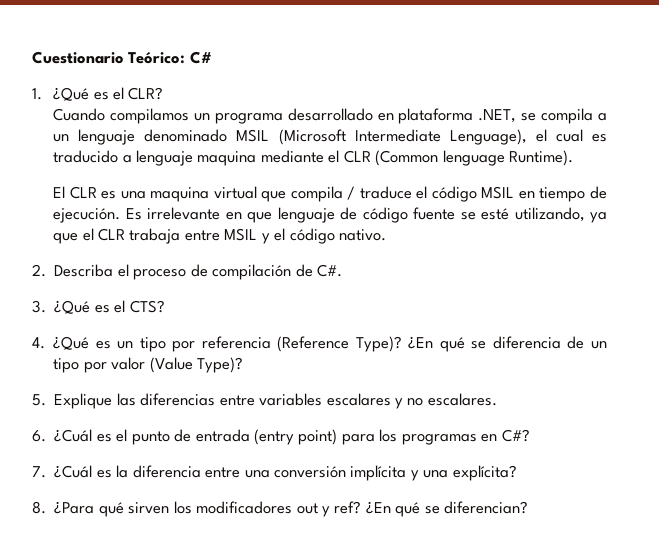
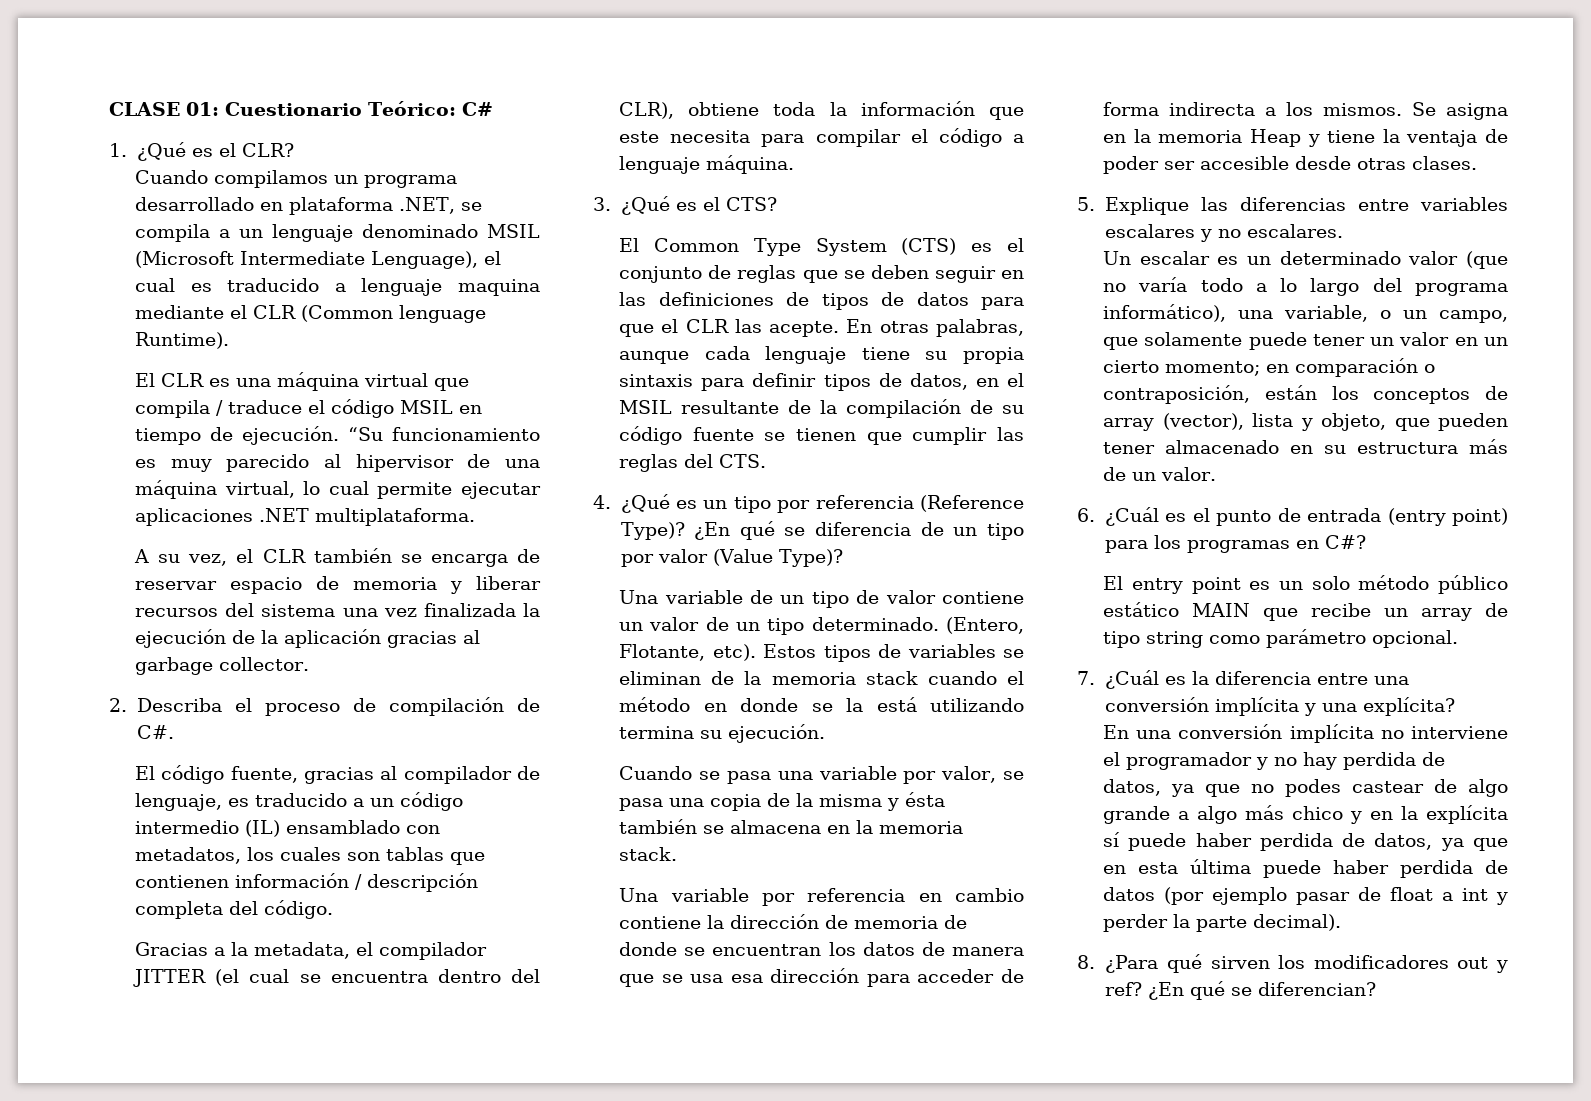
(32, 57) none -> [109,102,219,116] CLASE 01:
[150,187,210,202] maquina -> [277,372,360,391] máquina
[125,207,608,223] [53,228,387,244] Es irrelevante en que lenguaje de código fuente se esté utilizando, ya que el CLR trabaja entre MSIL y el código nativo. -> [348,427,540,441] [135,454,540,472] [135,480,541,499] [135,508,476,526] [134,548,540,567] [135,576,541,594] [135,603,540,617] [135,629,481,648] [135,657,310,675] “Su funcionamiento es muy parecido al hipervisor de una máquina virtual, lo cual permite ejecutar aplicaciones .NET multiplataforma. // A su vez, el CLR también se encarga de reservar espacio de memoria y liberar recursos del sistema una vez finalizada la ejecución de la aplicación gracias al garbage collector.
(342, 270) none -> [135,765,540,784] [135,792,464,811] [135,820,441,837] [135,847,486,865] [135,873,479,892] [135,900,334,919] [135,942,488,960] [133,969,540,987] [619,101,1024,120] [619,128,1024,147] [619,155,795,174] // El código fuente, gracias al compilador de lenguaje, es traducido a un código intermedio (IL) ensamblado con metadatos, los cuales son tablas que contienen información / descripción completa del código. // Gracias a la metadata, el compilador JITTER (el cual se encuentra dentro del CLR), obtiene toda la información que este necesita para compilar el código a lenguaje máquina.
(165, 306) none -> [619,238,1024,256] [619,265,1024,283] [619,292,1024,310] [619,319,1024,337] [619,346,1024,364] [619,373,1024,391] [619,399,1024,418] [619,426,1024,445] [619,454,767,472] // El Common Type System (CTS) es el conjunto de reglas que se deben seguir en las definiciones de tipos de datos para que el CLR las acepte. En otras palabras, aunque cada lenguaje tiene su propia sintaxis para definir tipos de datos, en el MSIL resultante de la compilación de su código fuente se tienen que cumplir las reglas del CTS.
(244, 365) none -> [619,590,1024,608] [619,617,1024,635] [619,644,1024,662] [619,671,1024,685] [619,697,1024,712] [619,724,826,743] [619,766,1024,784] [619,792,946,811] [619,819,964,834] [619,847,678,861] [619,888,1024,906] [619,914,968,929] [619,942,1024,956] [619,968,1024,987] [1103,102,1508,120] [1103,129,1508,147] [1103,156,1478,174] // Una variable de un tipo de valor contiene un valor de un tipo determinado. (Entero, Flotante, etc). Estos tipos de variables se eliminan de la memoria stack cuando el método en donde se la está utilizando termina su ejecución. // Cuando se pasa una variable por valor, se pasa una copia de la misma y ésta también se almacena en la memoria stack. // Una variable por referencia en cambio contiene la dirección de memoria de donde se encuentran los datos de manera que se usa esa dirección para acceder de forma indirecta a los mismos. Se asigna en la memoria Heap y tiene la ventaja de poder ser accesible desde otras clases.
(497, 399) none -> [1103,251,1508,269] [1103,277,1508,296] [1103,304,1508,323] [1103,332,1508,350] [1103,358,1436,377] [1103,385,1508,404] [1103,413,1508,431] [1103,439,1508,454] [1103,467,1217,481] // Un escalar es un determinado valor (que no varía todo a lo largo del programa informático), una variable, o un campo, que solamente puede tener un valor en un cierto momento; en comparación o contraposición, están los conceptos de array (vector), lista y objeto, que pueden tener almacenado en su estructura más de un valor.
(530, 435) none -> [1103,575,1508,594] [1103,602,1508,621] [1103,629,1459,648] // El entry point es un solo método público estático MAIN que recibe un array de tipo string como parámetro opcional.
(517, 473) none -> [1103,724,1508,743] [1103,752,1446,770] [1103,779,1508,797] [1103,805,1508,824] [1103,832,1508,851] [1103,859,1508,878] [1103,887,1508,905] [1103,914,1342,932] // En una conversión implícita no interviene el programador y no hay perdida de datos, ya que no podes castear de algo grande a algo más chico y en la explícita sí puede haber perdida de datos, ya que en esta última puede haber perdida de datos (por ejemplo pasar de float a int y perder la parte decimal).

